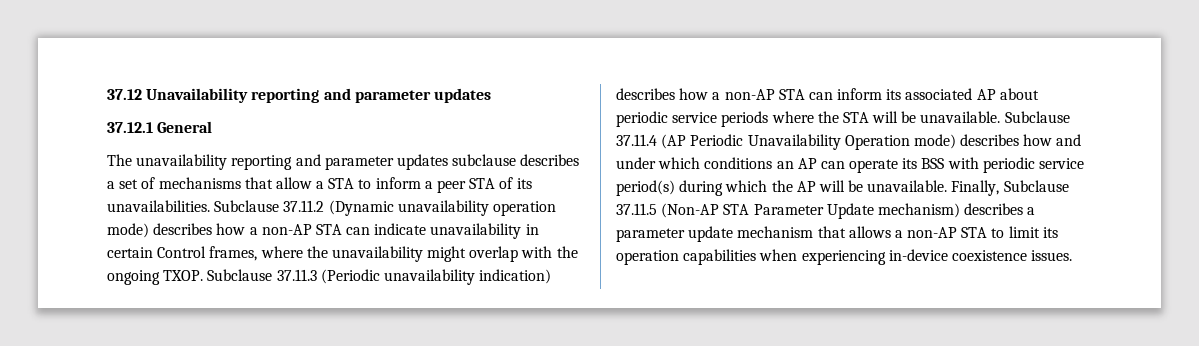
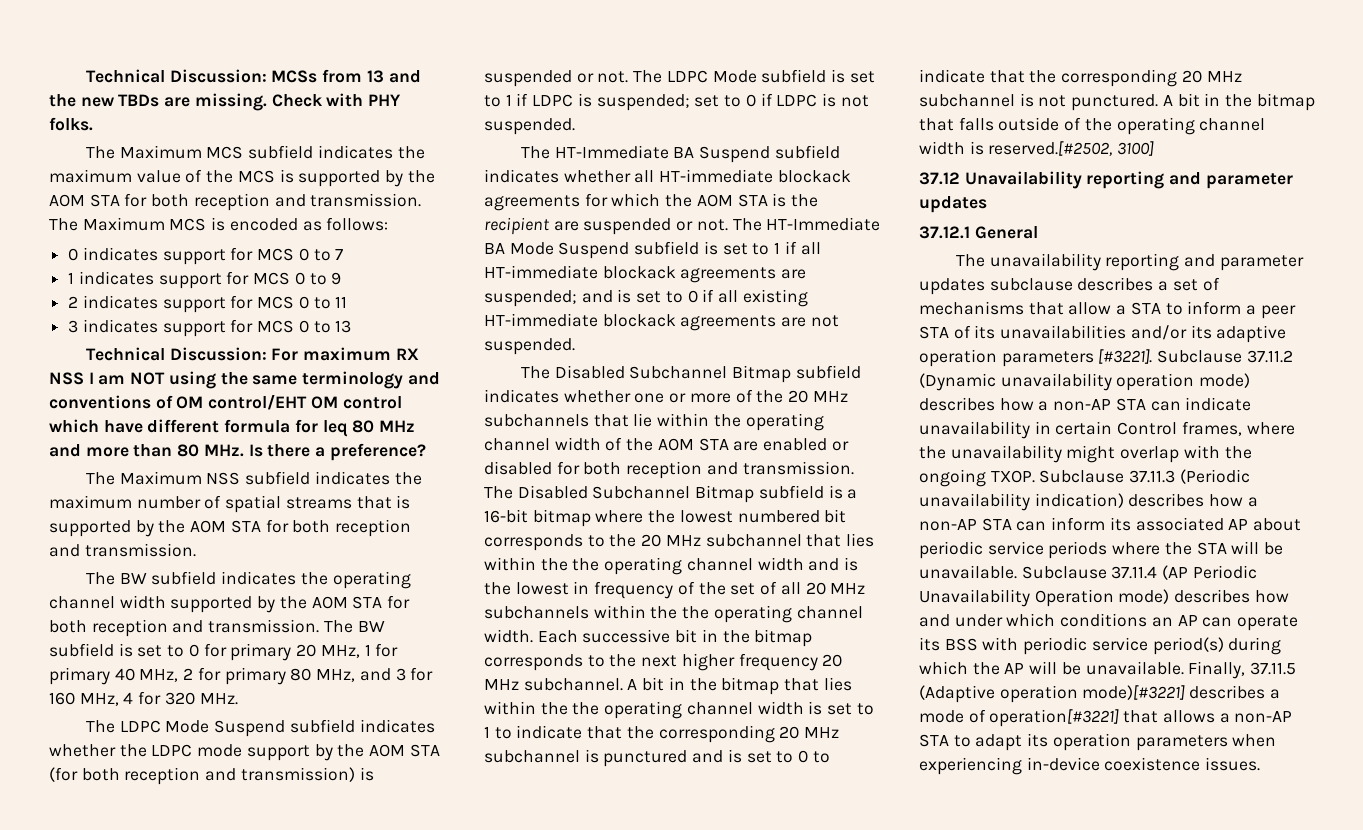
(107, 94) none -> [86,69,421,83] [49,93,402,111] [49,117,93,131] [86,145,425,159] [49,169,435,187] [49,193,422,211] [49,217,389,231] [68,247,344,265] [68,271,342,289] [68,295,348,313] [68,319,352,337] [86,347,419,361] [49,371,440,389] [49,394,402,410] [49,419,416,437] [49,443,426,461] [86,471,422,485] [49,495,411,513] [49,519,412,537] [49,543,196,557] [86,571,411,589] [49,595,411,613] [49,619,385,637] [49,643,399,661] [49,667,434,685] [49,691,238,706] [86,719,435,737] [49,744,440,761] [49,767,374,785] [484,69,875,87] [484,93,869,111] [484,118,575,135] [521,145,840,163] [484,169,851,183] [484,193,819,211] [484,217,881,235] [484,241,821,259] [484,265,807,283] [484,289,808,307] [484,313,839,331] [484,338,575,355] [521,365,861,383] [484,389,848,403] [484,413,824,431] [484,437,849,451] [484,461,854,479] [484,485,858,503] [484,509,847,527] [484,533,875,551] [484,557,859,575] [484,581,866,599] [484,605,863,623] [484,629,813,647] [484,653,843,671] [484,677,852,695] [484,701,874,719] [484,725,840,743] [484,749,830,767] [919,69,1242,87] [919,93,1315,111] [919,117,1266,135] [919,141,1155,156] Technical Discussion: MCSs from 13 and the new TBDs are missing. Check with PHY folks. // The Maximum MCS subfield indicates the maximum value of the MCS is supported by the AOM STA for both reception and transmission. The Maximum MCS is encoded as follows: // 0 indicates support for MCS 0 to 7 // 1 indicates support for MCS 0 to 9 // 2 indicates support for MCS 0 to 11 // 3 indicates support for MCS 0 to 13 // Technical Discussion: For maximum RX NSS I am NOT using the same terminology and conventions of OM control/EHT OM control which have different formula for leq 80 MHz and more than 80 MHz. Is there a preference? // The Maximum NSS subfield indicates the maximum number of spatial streams that is supported by the AOM STA for both reception and transmission. // The BW subfield indicates the operating channel width supported by the AOM STA for both reception and transmission. The BW subfield is set to 0 for primary 20 MHz, 1 for primary 40 MHz, 2 for primary 80 MHz, and 3 for 160 MHz, 4 for 320 MHz. // The LDPC Mode Suspend subfield indicates whether the LDPC mode support by the AOM STA (for both reception and transmission) is suspended or not. The LDPC Mode subfield is set to 1 if LDPC is suspended; set to 0 if LDPC is not suspended. // The HT-Immediate BA Suspend subfield indicates whether all HT-immediate blockack agreements for which the AOM STA is the recipient are suspended or not. The HT-Immediate BA Mode Suspend subfield is set to 1 if all HT-immediate blockack agreements are suspended; and is set to 0 if all existing HT-immediate blockack agreements are not suspended. // The Disabled Subchannel Bitmap subfield indicates whether one or more of the 20 MHz subchannels that lie within the operating channel width of the AOM STA are enabled or disabled for both reception and transmission. The Disabled Subchannel Bitmap subfield is a 16-bit bitmap where the lowest numbered bit corresponds to the 20 MHz subchannel that lies within the the operating channel width and is the lowest in frequency of the set of all 20 MHz subchannels within the the operating channel width. Each successive bit in the bitmap corresponds to the next higher frequency 20 MHz subchannel. A bit in the bitmap that lies within the the operating channel width is set to 1 to indicate that the corresponding 20 MHz subchannel is punctured and is set to 0 to indicate that the corresponding 20 MHz subchannel is not punctured. A bit in the bitmap that falls outside of the operating channel width is reserved.[#2502, 3100] //
[107,200,210,212] unavailabilities. -> [1000,325,1287,343] [919,349,1153,367] unavailabilities and/or its adaptive operation parameters [#3221].
[1003,180,1069,192] [616,203,1036,219] [616,226,814,242] Subclause 37.11.5 (Non-AP STA Parameter Update mechanism) describes a parameter update mechanism -> [1250,662,1297,675] [919,685,1280,703] [919,709,1120,727] 37.11.5 (Adaptive operation mode)[#3221] describes a mode of operation[#3221]
[1008,226,1040,238] limit -> [975,734,1023,751] adapt
[683,249,757,265] capabilities -> [1135,735,1228,751] parameters

